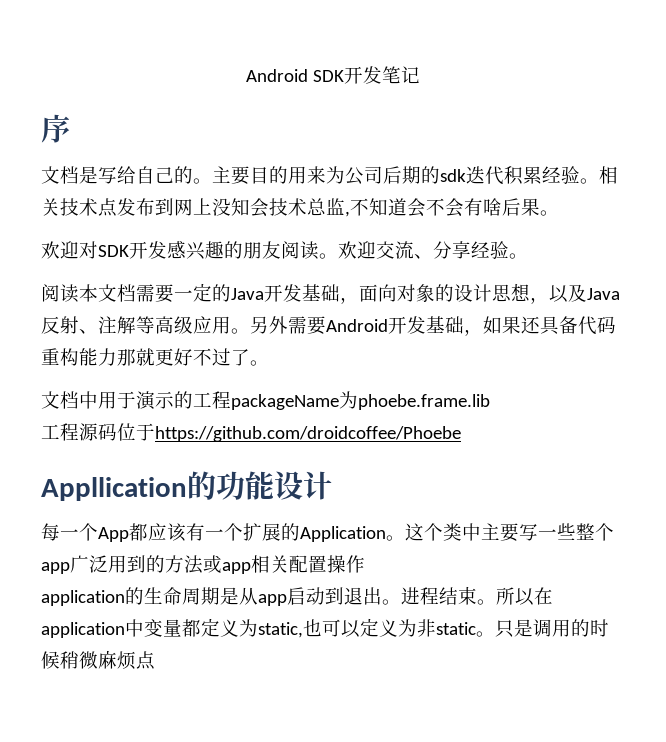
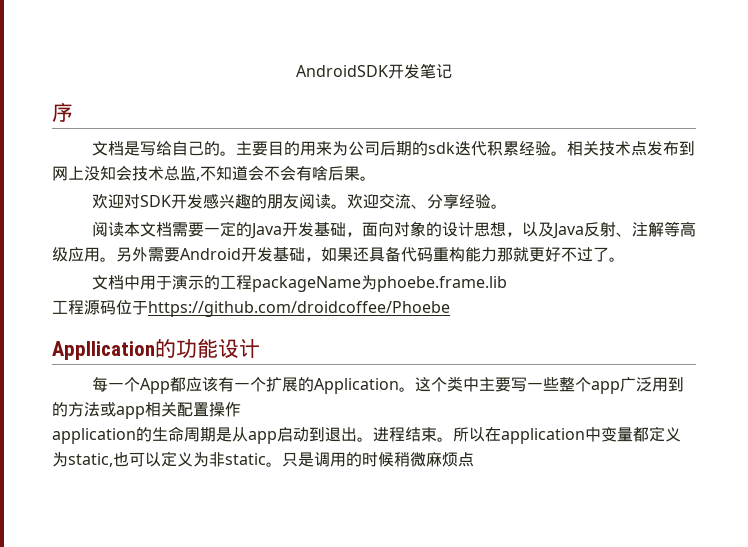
[246,69,344,82] Android SDK -> [296,65,388,77] AndroidSDK

